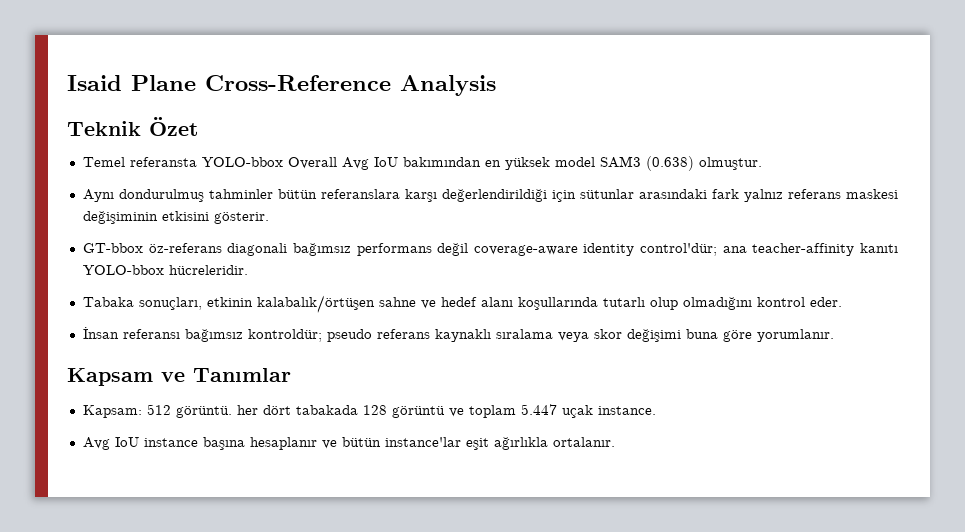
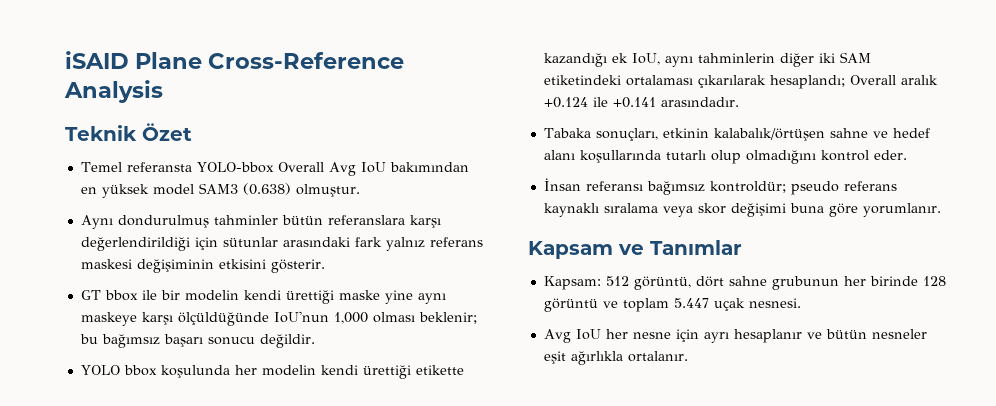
[67,75,122,91] Isaid -> [65,51,129,69] iSAID
[82,243,898,256] [82,265,248,275] GT-bbox öz-referans diagonali bağımsız performans değil coverage-aware identity control'dür; ana teacher-affinity kanıtı YOLO-bbox hücreleridir. -> [80,290,446,304] [80,311,477,326] [79,334,315,348] [80,365,464,379] [543,52,871,67] [543,75,938,89] [543,97,739,108] GT bbox ile bir modelin kendi ürettiği maske yine aynı maskeye karşı ölçüldüğünde IoU'nun 1,000 olması beklenir; bu bağımsız başarı sonucu değildir. // YOLO bbox koşulunda her modelin kendi ürettiği etikette kazandığı ek IoU, aynı tahminlerin diğer iki SAM etiketindeki ortalaması çıkarılarak hesaplandı; Overall aralık +0.124 ile +0.141 arasındadır.
[175,405,358,418] görüntü. her dört tabakada -> [633,276,918,290] görüntü, dört sahne grubunun her birinde
[597,406,656,415] [82,437,245,450] instance. // Avg IoU instance başına -> [748,298,801,308] [543,329,729,343] nesnesi. // Avg IoU her nesne için ayrı
[384,437,461,447] instance'lar -> [871,329,927,339] nesneler

